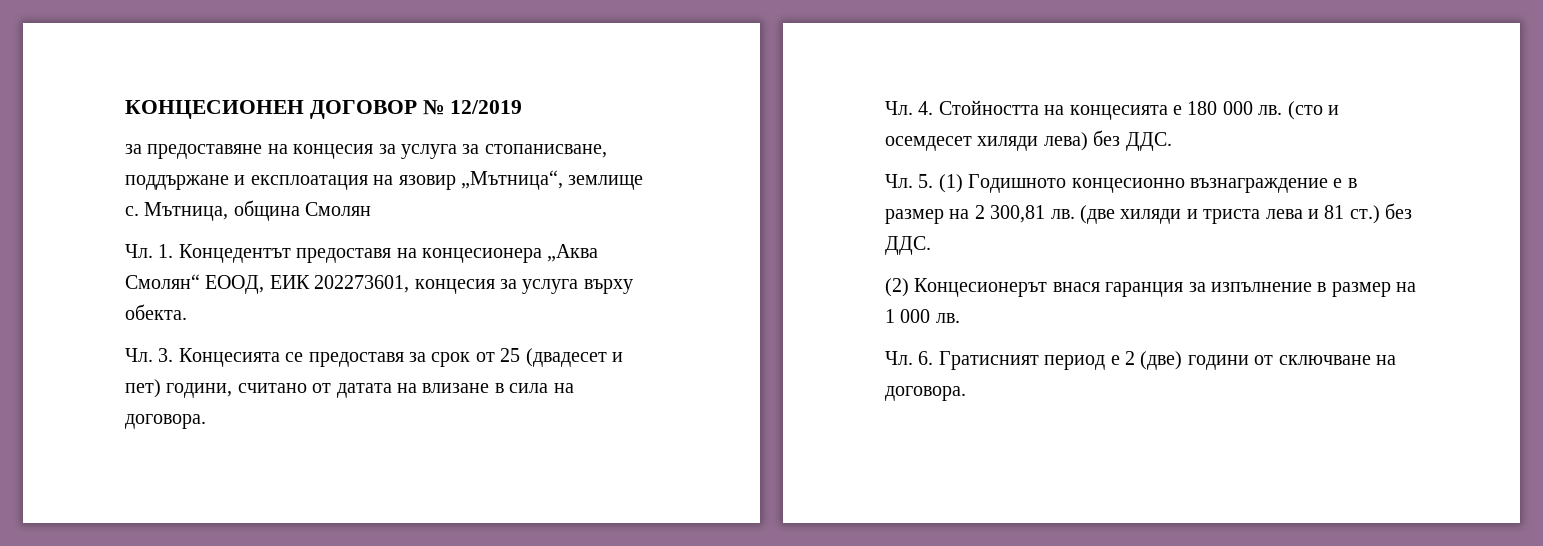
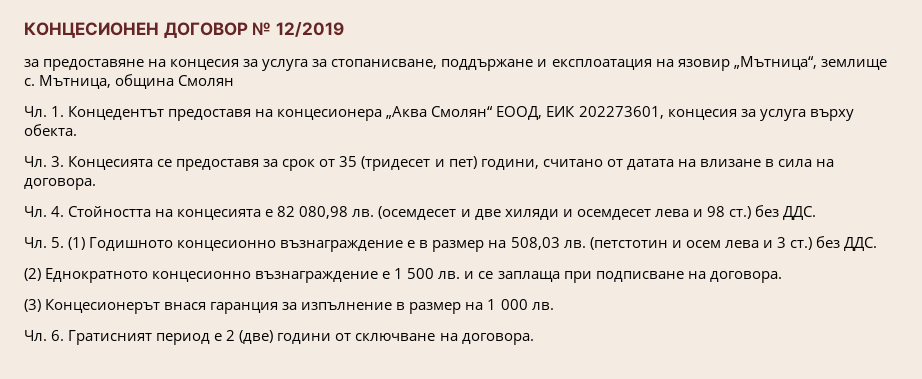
[500,348,607,367] 25 (двадесет -> [339,156,431,171] 35 (тридесет
[1187,101,1339,120] [885,132,1088,151] 180 000 лв. (сто и осемдесет хиляди лева) -> [277,206,751,220] 82 080,98 лв. (осемдесет и две хиляди и осемдесет лева и 98 ст.)
[974,205,1345,224] 2 300,81 лв. (две хиляди и триста лева и 81 -> [510,237,786,250] 508,03 лв. (петстотин и осем лева и 3
(909, 287) none -> [45,268,782,283] [24,299,41,312] Еднократното концесионно възнаграждение е 1 500 лв. и се заплаща при подписване на договора. // (3)

